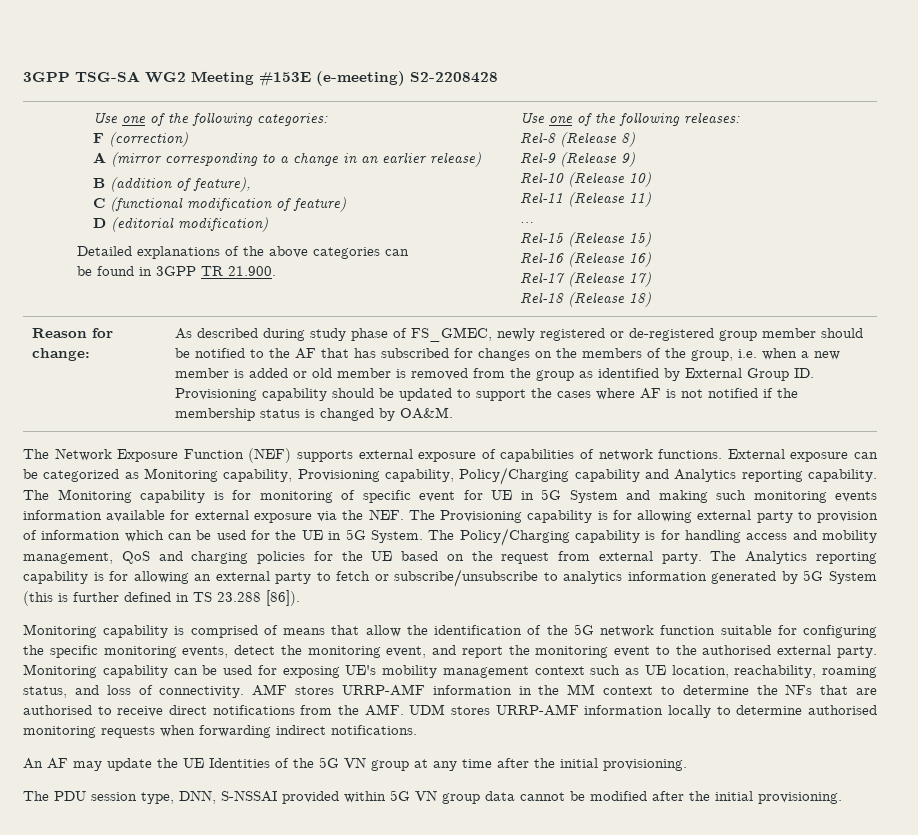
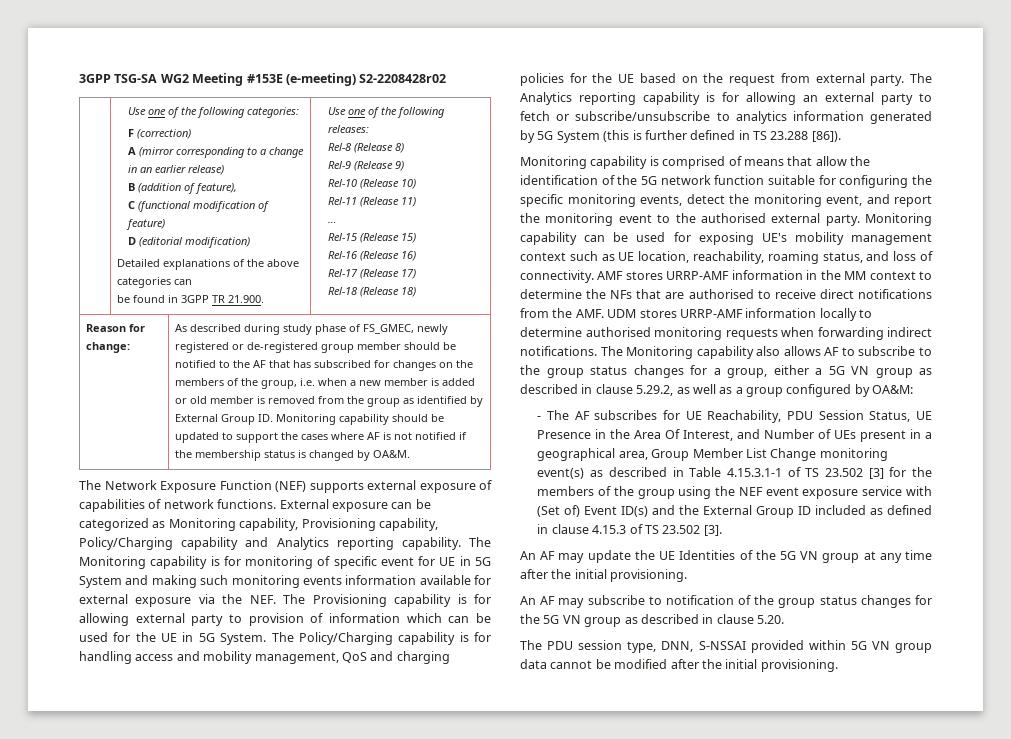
[410,72,498,83] S2-2208428 -> [359,74,447,83] S2-2208428r02
[175,388,258,401] Provisioning -> [276,414,337,425] Monitoring
(417, 730) none -> [600,346,932,359] [520,365,932,378] [520,384,914,397] [537,410,932,423] [537,429,932,442] [537,448,888,461] [537,467,932,479] [537,486,932,499] [537,505,932,518] [537,524,722,536] The Monitoring capability also allows AF to subscribe to the group status changes for a group, either a 5G VN group as described in clause 5.29.2, as well as a group configured by OA&M: // - The AF subscribes for UE Reachability, PDU Session Status, UE Presence in the Area Of Interest, and Number of UEs present in a geographical area, Group Member List Change monitoring event(s) as described in Table 4.15.3.1-1 of TS 23.502 [3] for the members of the group using the NEF event exposure service with (Set of) Event ID(s) and the External Group ID included as defined in clause 4.15.3 of TS 23.502 [3].
(687, 765) none -> [520,595,932,608] [520,614,784,627] // An AF may subscribe to notification of the group status changes for the 5G VN group as described in clause 5.20.

